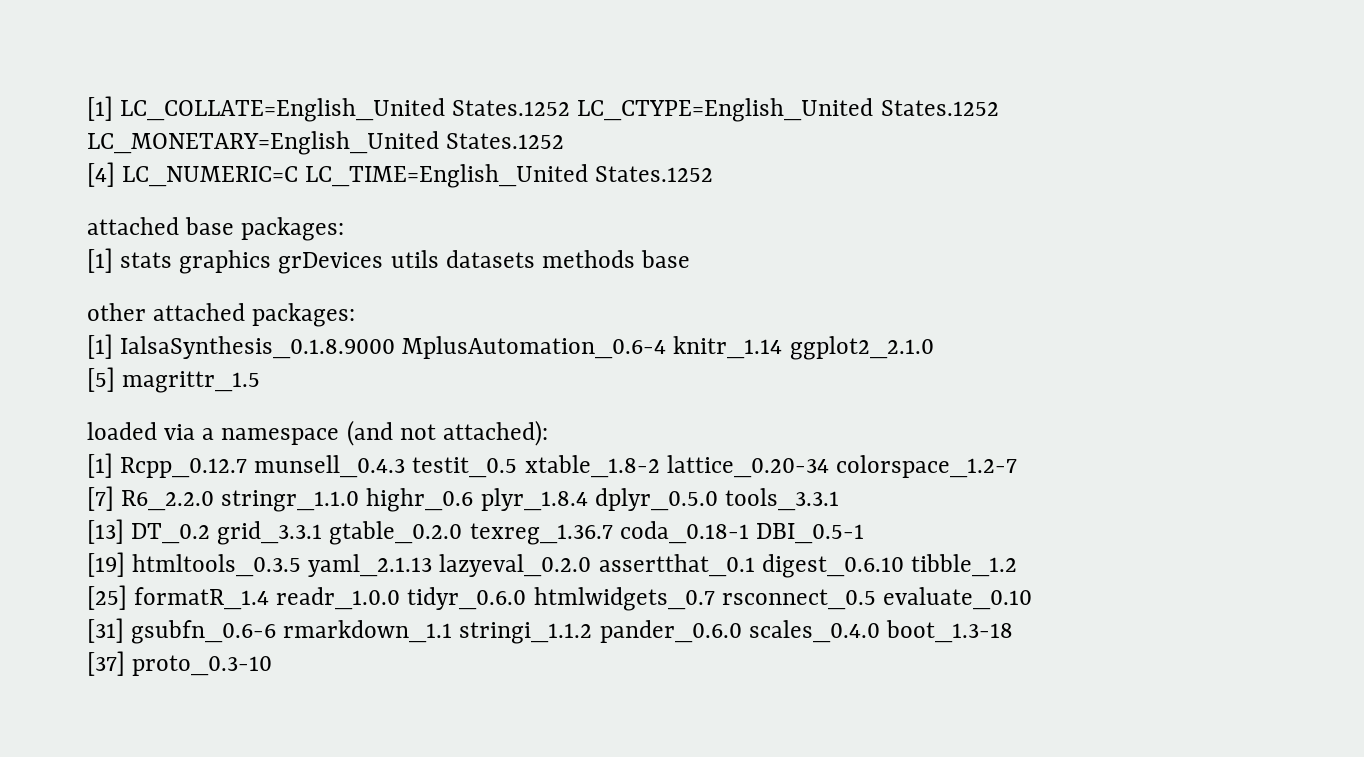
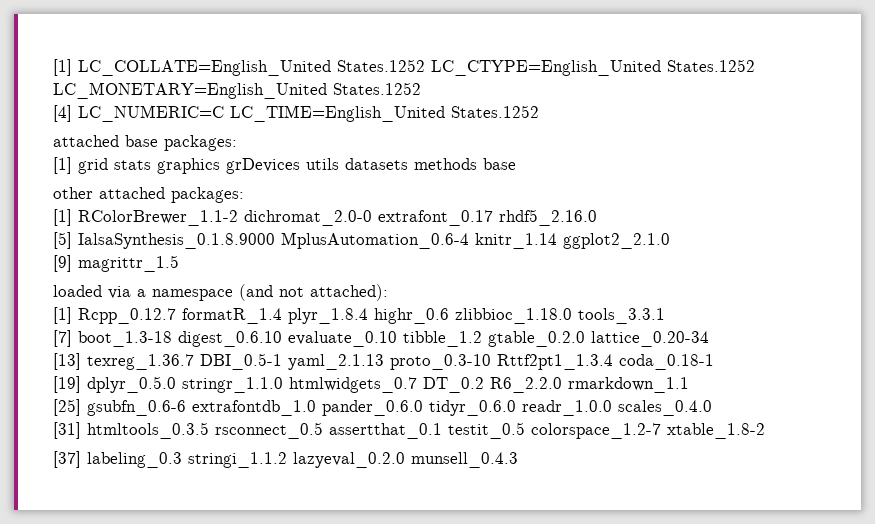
(113, 260) none -> [78,158,108,174] grid
(113, 346) none -> [78,209,597,226] [53,232,72,249] RColorBrewer_1.1-2 dichromat_2.0-0 extrafont_0.17 rhdf5_2.16.0 // [5]
[87,367,115,392] [5] -> [53,255,72,272] [9]
[254,455,1017,478] [87,486,839,512] [87,519,613,545] munsell_0.4.3 testit_0.5 xtable_1.8-2 lattice_0.20-34 colorspace_1.2-7 // [7] R6_2.2.0 stringr_1.1.0 highr_0.6 plyr_1.8.4 dplyr_0.5.0 tools_3.3.1 // [13] DT_0.2 grid_3.3.1 gtable_0.2.0 texreg_1.36.7 -> [182,308,665,324] [53,330,709,347] [53,353,613,370] formatR_1.4 plyr_1.8.4 highr_0.6 zlibbioc_1.18.0 tools_3.3.1 // [7] boot_1.3-18 digest_0.6.10 evaluate_0.10 tibble_1.2 gtable_0.2.0 lattice_0.20-34 // [13] texreg_1.36.7 DBI_0.5-1 yaml_2.1.13 proto_0.3-10 Rttf2pt1_1.3.4
[755,523,864,544] DBI_0.5-1 -> (714, 362) none
[132,554,1017,578] [87,585,1032,611] [87,618,1013,644] [87,651,273,676] htmltools_0.3.5 yaml_2.1.13 lazyeval_0.2.0 assertthat_0.1 digest_0.6.10 tibble_1.2 // [25] formatR_1.4 readr_1.0.0 tidyr_0.6.0 htmlwidgets_0.7 rsconnect_0.5 evaluate_0.10 // [31] gsubfn_0.6-6 rmarkdown_1.1 stringi_1.1.2 pander_0.6.0 scales_0.4.0 boot_1.3-18 // [37] proto_0.3-10 -> [87,376,689,393] [53,399,712,416] [53,422,765,439] [53,451,518,468] dplyr_0.5.0 stringr_1.1.0 htmlwidgets_0.7 DT_0.2 R6_2.2.0 rmarkdown_1.1 // [25] gsubfn_0.6-6 extrafontdb_1.0 pander_0.6.0 tidyr_0.6.0 readr_1.0.0 scales_0.4.0 // [31] htmltools_0.3.5 rsconnect_0.5 assertthat_0.1 testit_0.5 colorspace_1.2-7 xtable_1.8-2 // [37] labeling_0.3 stringi_1.1.2 lazyeval_0.2.0 munsell_0.4.3

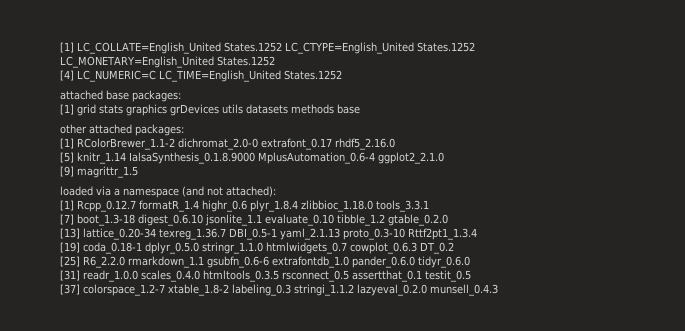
(72, 240) none -> [77,152,126,164] knitr_1.14
[475,233,557,249] knitr_1.14 -> (375, 158) none
[288,308,449,324] plyr_1.8.4 highr_0.6 -> [202,200,298,212] highr_0.6 plyr_1.8.4
(282, 339) none -> [205,214,262,226] jsonlite_1.1
[591,331,709,347] lattice_0.20-34 -> (448, 220) none
(81, 361) none -> [83,228,156,240] lattice_0.20-34
[619,354,714,370] coda_0.18-1 -> (477, 234) none
(81, 384) none -> [83,242,142,254] coda_0.18-1
(417, 385) none -> [350,242,417,254] cowplot_0.6.3
(484, 385) none -> [60,256,80,267] // [25]
[53,399,81,416] // [25] -> (204, 262) none
(516, 408) none -> [60,270,80,281] // [31]
[53,422,81,439] // [31] -> (200, 276) none
(525, 430) none -> [60,284,80,295] // [37]
[53,451,81,468] // [37] -> (229, 290) none

